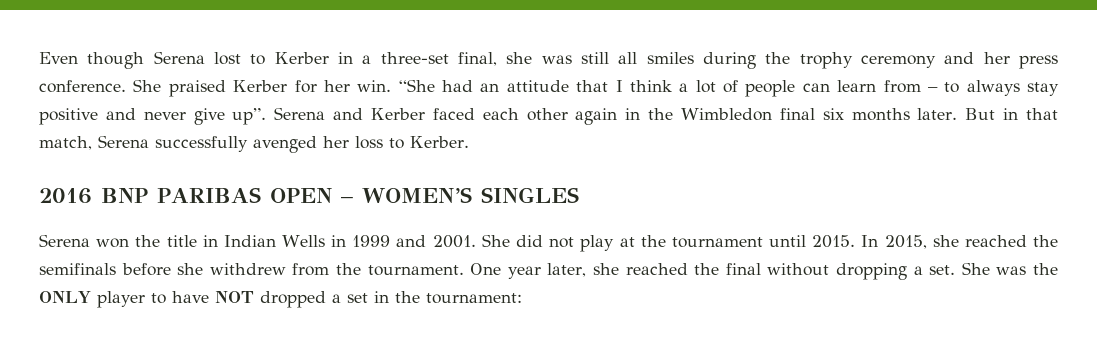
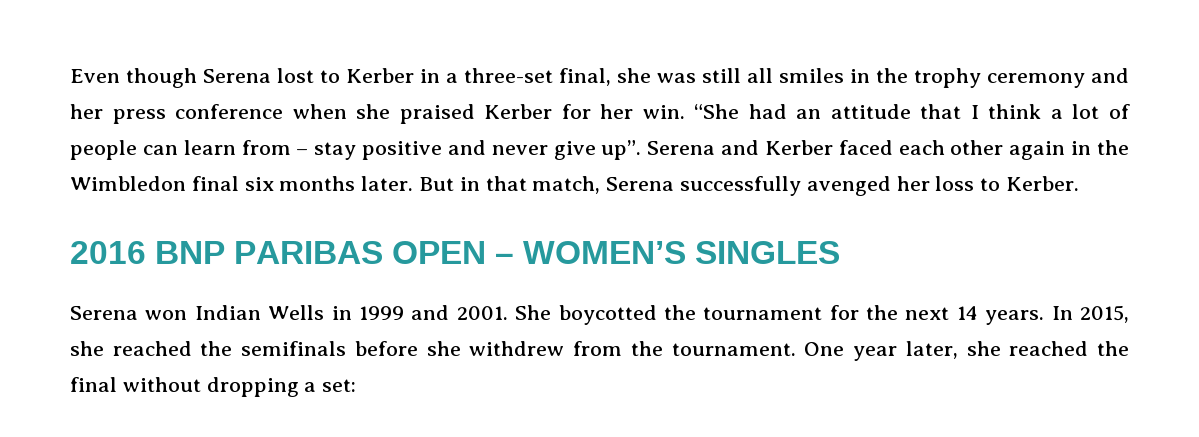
[703,52,757,69] during -> [850,69,870,83] in
[39,79,162,93] conference. She -> [175,104,391,119] conference when she
[944,80,1020,96] to always -> (309, 152) none
[135,235,218,247] the title in -> (188, 315) none
[515,235,856,252] did not play at the tournament until 2015. -> [558,305,1045,325] boycotted the tournament for the next 14 years.
[929,262,1059,275] [39,291,522,308] set. She was the ONLY player to have NOT dropped a set in the tournament: -> [322,379,357,392] set:

